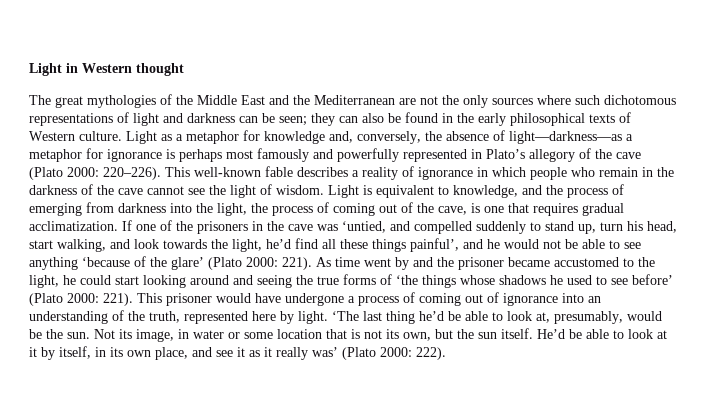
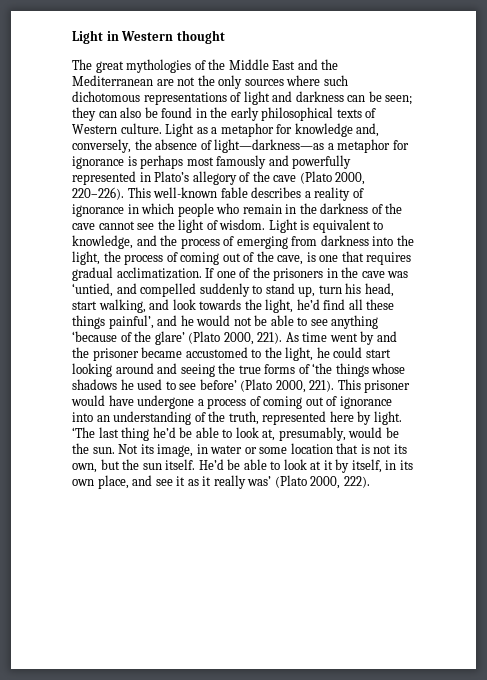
[67,167,99,177] 2000: -> [335,172,366,185] 2000,
[246,257,278,267] 2000: -> [223,332,254,345] 2000,
[67,293,99,303] 2000: -> [275,380,306,393] 2000,
[380,347,412,357] 2000: -> [310,476,341,489] 2000,

